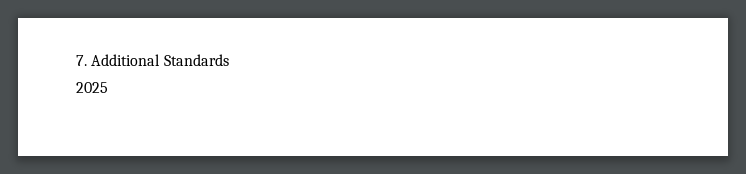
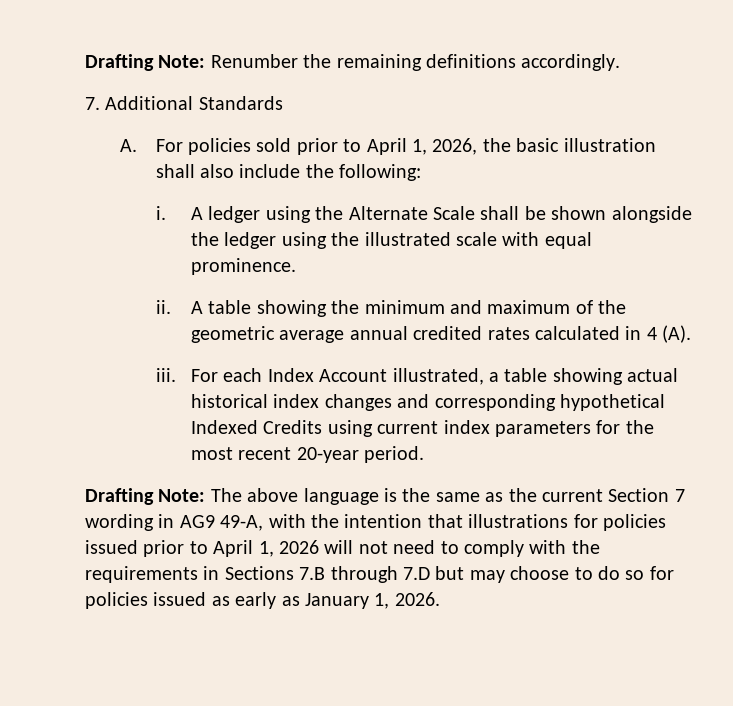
[76,54,229,66] [76,82,108,93] 7. Additional Standards // 2025 -> [85,54,621,71] [85,96,283,110] [120,138,656,155] [155,164,422,181] [155,206,692,223] [190,232,592,249] [190,258,296,275] [155,300,627,317] [190,325,692,343] [155,368,679,385] [190,394,665,411] [190,420,654,437] [190,446,425,463] [85,488,685,505] [85,514,666,531] [85,540,600,557] [85,566,674,583] [85,592,440,609] Drafting Note: Renumber the remaining definitions accordingly. // 7. Additional Standards // A. For policies sold prior to April 1, 2026, the basic illustration shall also include the following: // i. A ledger using the Alternate Scale shall be shown alongside the ledger using the illustrated scale with equal prominence. // ii. A table showing the minimum and maximum of the geometric average annual credited rates calculated in 4 (A). // iii. For each Index Account illustrated, a table showing actual historical index changes and corresponding hypothetical Indexed Credits using current index parameters for the most recent 20-year period. // Drafting Note: The above language is the same as the current Section 7 wording in AG9 49-A, with the intention that illustrations for policies issued prior to April 1, 2026 will not need to comply with the requirements in Sections 7.B through 7.D but may choose to do so for policies issued as early as January 1, 2026.

